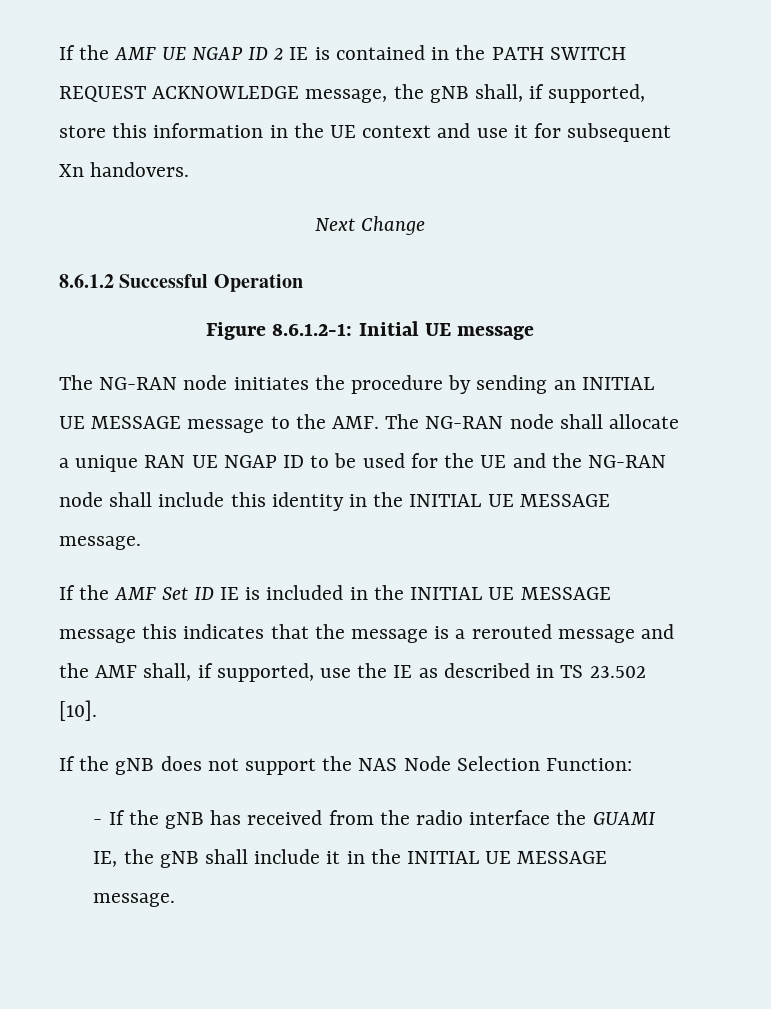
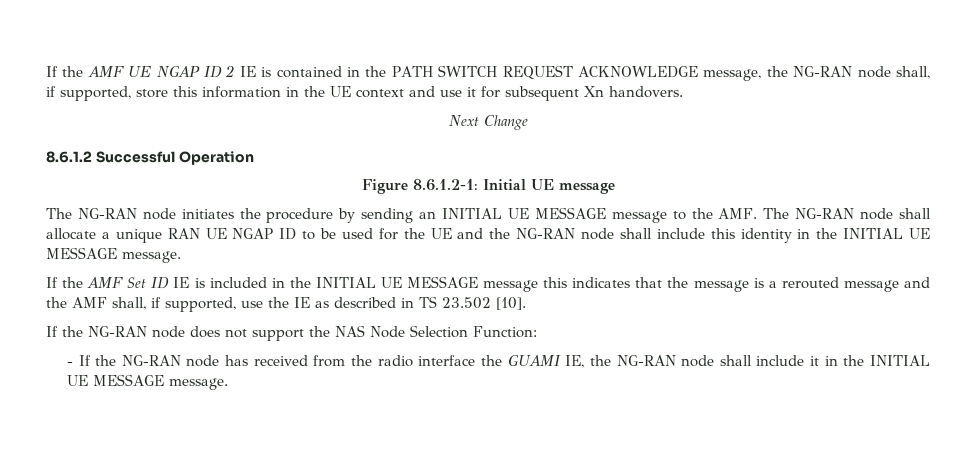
[429,86,469,103] gNB -> [793,66,891,78] NG-RAN node
[115,758,155,775] gNB -> [88,326,185,338] NG-RAN node
[164,812,204,829] gNB -> [121,355,220,367] NG-RAN node
[159,851,199,868] gNB -> [616,355,715,367] NG-RAN node

